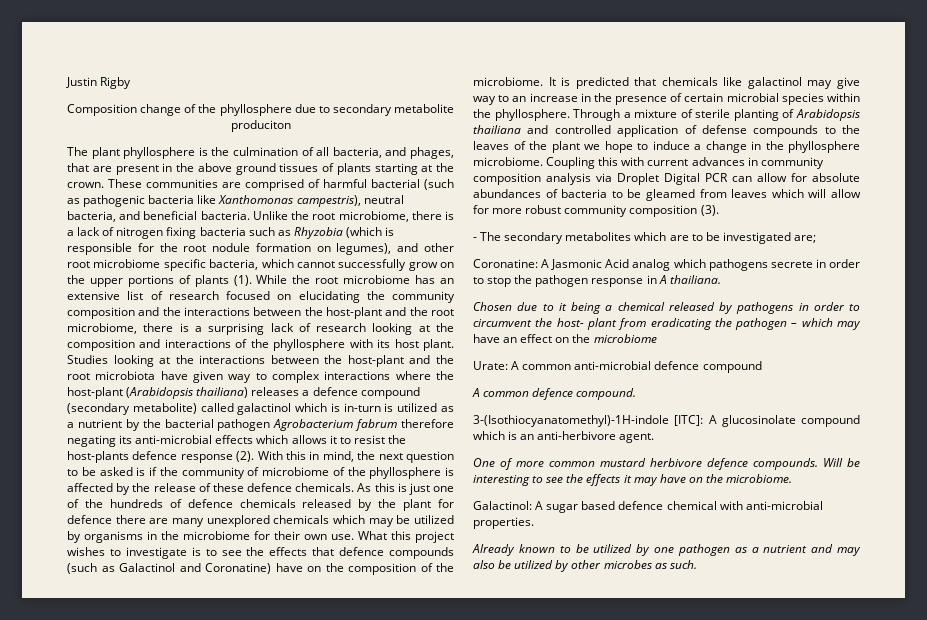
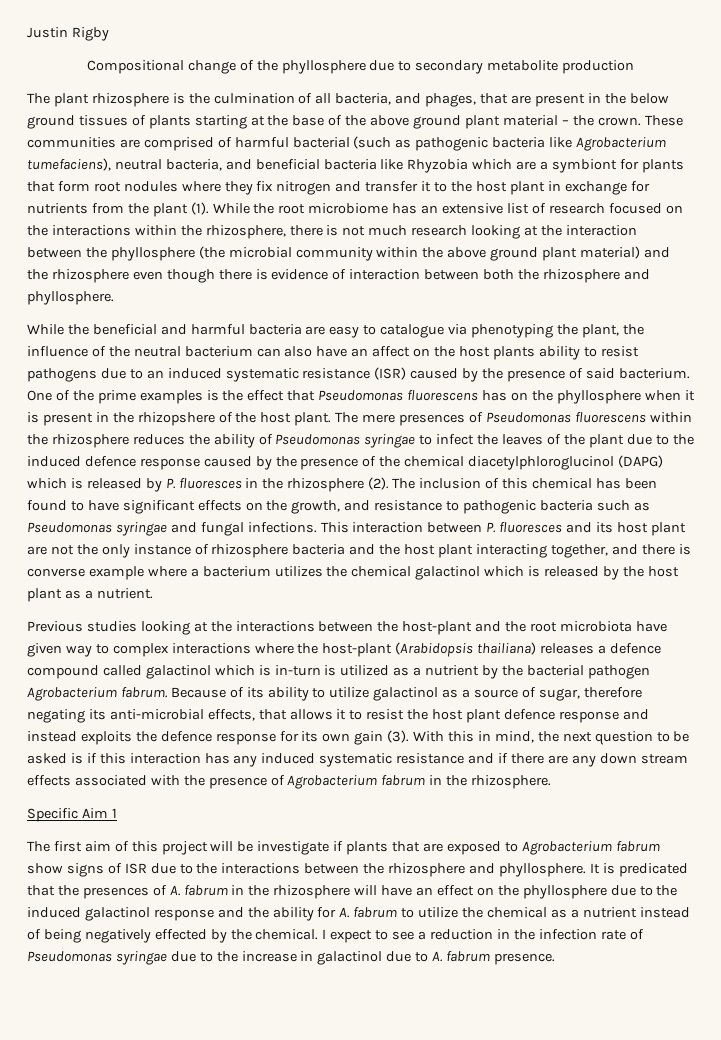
[67,104,138,116] Composition -> [86,60,184,74] Compositional
[230,120,291,132] produciton -> [562,60,635,74] production
[123,147,196,159] phyllosphere -> [91,93,169,107] rhizosphere
[197,163,232,172] above -> [629,93,669,104] below
(454, 167) none -> [292,115,594,129] base of the above ground plant material – the
[218,195,361,207] Xanthomonas campestris), -> [576,137,667,151] [27,158,111,171] Agrobacterium tumefaciens),
[200,211,455,222] [67,227,395,239] [67,243,454,255] [67,259,454,271] [67,275,229,287] bacteria. Unlike the root microbiome, there is a lack of nitrogen fixing bacteria such as Rhyzobia (which is responsible for the root nodule formation on legumes), and other root microbiome specific bacteria, which cannot successfully grow on the upper portions of plants -> [323,159,684,173] [27,181,650,195] [27,203,188,217] bacteria like Rhyzobia which are a symbiont for plants that form root nodules where they fix nitrogen and transfer it to the host plant in exchange for nutrients from the plant
[298,291,455,303] [67,307,454,319] [67,323,455,335] [67,339,455,351] [67,355,108,364] elucidating the community composition and the interactions between the host-plant and the root microbiome, there is a surprising lack of research looking at the composition and interactions of the phyllosphere with its host plant. Studies -> [27,225,637,239] [27,246,670,261] [27,269,650,283] [27,291,114,305] [27,324,644,338] [27,346,639,360] [27,367,690,382] [27,390,695,404] [27,412,692,426] [27,434,694,448] [27,455,664,470] [27,477,657,492] [27,500,650,514] [27,522,686,536] [27,544,691,558] [27,566,679,580] [27,588,153,602] [27,621,137,632] the interactions within the rhizosphere, there is not much research looking at the interaction between the phyllosphere (the microbial community within the above ground plant material) and the rhizosphere even though there is evidence of interaction between both the rhizosphere and phyllosphere. // While the beneficial and harmful bacteria are easy to catalogue via phenotyping the plant, the influence of the neutral bacterium can also have an affect on the host plants ability to resist pathogens due to an induced systematic resistance (ISR) caused by the presence of said bacterium. One of the prime examples is the effect that Pseudomonas fluorescens has on the phyllosphere when it is present in the rhizopshere of the host plant. The mere presences of Pseudomonas fluorescens within the rhizosphere reduces the ability of Pseudomonas syringae to infect the leaves of the plant due to the induced defence response caused by the presence of the chemical diacetylphloroglucinol (DAPG) which is released by P. fluoresces in the rhizosphere (2). The inclusion of this chemical has been found to have significant effects on the growth, and resistance to pathogenic bacteria such as Pseudomonas syringae and fungal infections. This interaction between P. fluoresces and its host plant are not the only instance of rhizosphere bacteria and the host plant interacting together, and there is converse example where a bacterium utilizes the chemical galactinol which is released by the host plant as a nutrient. // Previous studies
[67,403,197,415] (secondary metabolite) -> (99, 672) none
[355,419,398,431] fabrum -> [120,687,580,701] fabrum. Because of its ability to utilize galactinol as a source of sugar,
[215,435,289,444] effects which -> [207,709,287,721] effects, that
[67,451,255,463] host-plants defence response (2). -> [432,709,649,723] [27,730,410,745] host plant defence response and instead exploits the defence response for its own gain (3).
[159,467,454,479] [67,483,455,495] [67,499,454,511] [67,515,454,527] [67,531,454,543] [67,547,454,559] [67,563,454,575] [473,77,860,89] [473,93,860,105] [473,109,860,121] [473,125,860,137] [473,141,860,153] [473,157,824,169] [473,173,860,185] [473,189,861,201] [473,205,719,217] [473,232,816,244] [473,259,860,271] [473,275,721,287] [473,302,860,314] [473,318,861,330] the community of microbiome of the phyllosphere is affected by the release of these defence chemicals. As this is just one of the hundreds of defence chemicals released by the plant for defence there are many unexplored chemicals which may be utilized by organisms in the microbiome for their own use. What this project wishes to investigate is to see the effects that defence compounds (such as Galactinol and Coronatine) have on the composition of the microbiome. It is predicted that chemicals like galactinol may give way to an increase in the presence of certain microbial species within the phyllosphere. Through a mixture of sterile planting of Arabidopsis thailiana and controlled application of defense compounds to the leaves of the plant we hope to induce a change in the phyllosphere microbiome. Coupling this with current advances in community composition analysis via Droplet Digital PCR can allow for absolute abundances of bacteria to be gleamed from leaves which will allow for more robust community composition (3). // - The secondary metabolites which are to be investigated are; // Coronatine: A Jasmonic Acid analog which pathogens secrete in order to stop the pathogen response in A thailiana. // Chosen due to it being a chemical released by pathogens in order to circumvent the host- plant from eradicating the pathogen – which may -> [99,753,688,767] [27,775,552,789] [27,808,117,822] [27,841,660,855] [27,863,688,877] [27,885,378,899] this interaction has any induced systematic resistance and if there are any down stream effects associated with the presence of Agrobacterium fabrum in the rhizosphere. // Specific Aim 1 // The first aim of this project will be investigate if plants that are exposed to Agrobacterium fabrum show signs of ISR due to the interactions between the rhizosphere and phyllosphere. It is predicated that the presences of A. fabrum in the rhizosphere will
[593,334,657,343] [473,361,762,373] [472,388,637,400] [473,415,860,427] [473,431,655,443] [473,458,860,470] [473,474,793,486] [473,501,823,513] [473,517,534,529] [472,544,861,556] [473,560,697,572] microbiome // Urate: A common anti-microbial defence compound // A common defence compound. // 3-(Isothiocyanatomethyl)-1H-indole [ITC]: A glucosinolate compound which is an anti-herbivore agent. // One of more common mustard herbivore defence compounds. Will be interesting to see the effects it may have on the microbiome. // Galactinol: A sugar based defence chemical with anti-microbial properties. // Already known to be utilized by one pathogen as a nutrient and may also be utilized by other microbes as such. -> [522,885,678,899] [27,907,690,921] [27,929,644,943] [27,951,555,965] phyllosphere due to the induced galactinol response and the ability for A. fabrum to utilize the chemical as a nutrient instead of being negatively effected by the chemical. I expect to see a reduction in the infection rate of Pseudomonas syringae due to the increase in galactinol due to A. fabrum presence.

